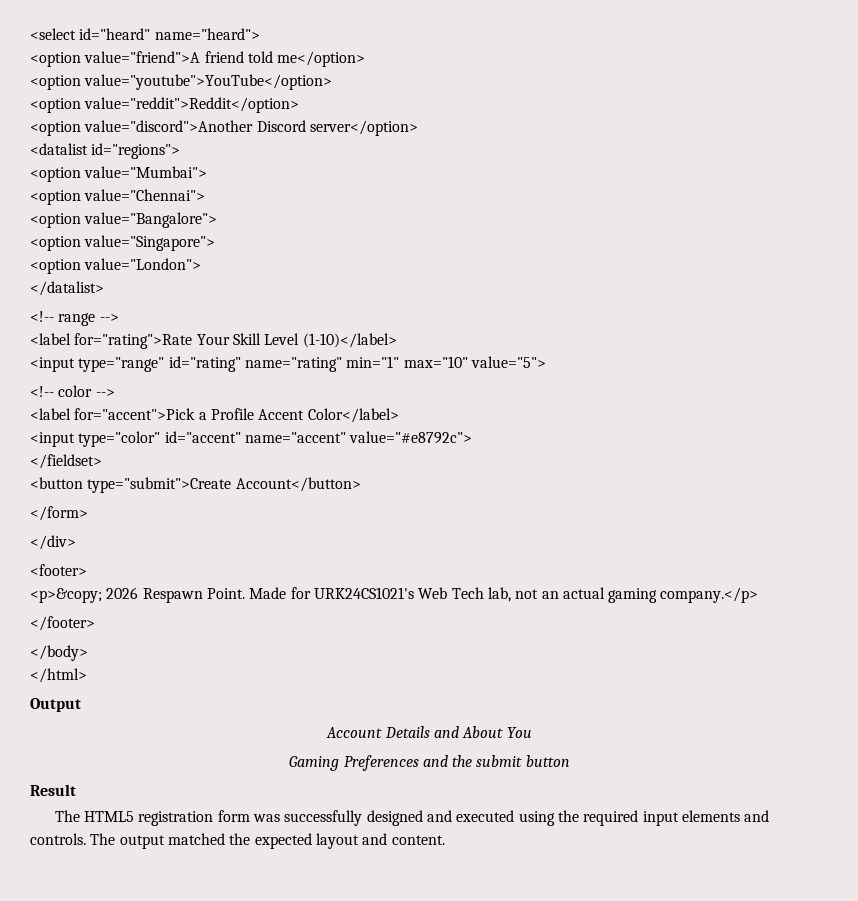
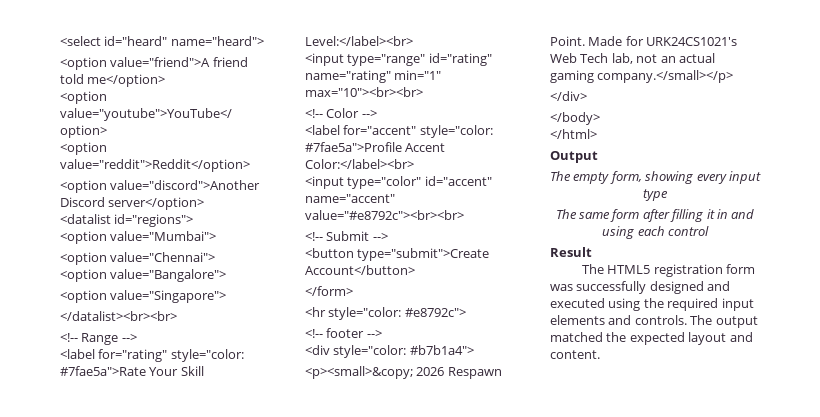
[30,258,202,274] [30,281,104,296] [30,311,119,326] [30,333,397,349] <option value="London"> // </datalist> // <!-- range --> // <label for="rating">Rate Your Skill Level (1-10)</label> -> [60,311,177,321] [60,333,137,345] [60,349,244,362] [60,366,204,376] [305,36,413,46] </datalist><br><br> // <!-- Range --> // <label for="rating" style="color: #7fae5a">Rate Your Skill Level:</label><br>
[403,356,546,368] [30,385,115,397] [30,408,399,423] max="10" value="5"> // <!-- color --> // <label for="accent">Pick a Profile Accent Color</label> -> [305,87,423,97] [305,108,377,118] [305,125,493,138] [305,142,446,152] [305,159,414,169] max="10"><br><br> // <!-- Color --> // <label for="accent" style="color: #7fae5a">Profile Accent Color:</label><br>
[349,431,473,444] [30,454,102,469] value="#e8792c"> // </fieldset> -> [305,210,464,220] [305,231,388,241] value="#e8792c"><br><br> // <!-- Submit -->
[30,535,76,550] [30,564,87,576] [30,588,102,603] </div> // <footer> // <p>&copy; -> [305,307,466,320] [305,328,382,338] [305,345,474,358] [305,366,413,379] <hr style="color: #e8792c"> // <!-- footer --> // <div style="color: #b7b1a4"> // <p><small>&copy;
[660,587,759,603] [30,616,95,631] company.</p> // </footer> -> [597,70,734,83] [550,91,587,101] company.</small></p> // </div>
[326,726,532,738] [289,755,570,771] Account Details and About You // Gaming Preferences and the submit button -> [550,171,761,184] [643,189,668,201] [555,209,755,222] [602,226,709,239] The empty form, showing every input type // The same form after filling it in and using each control

